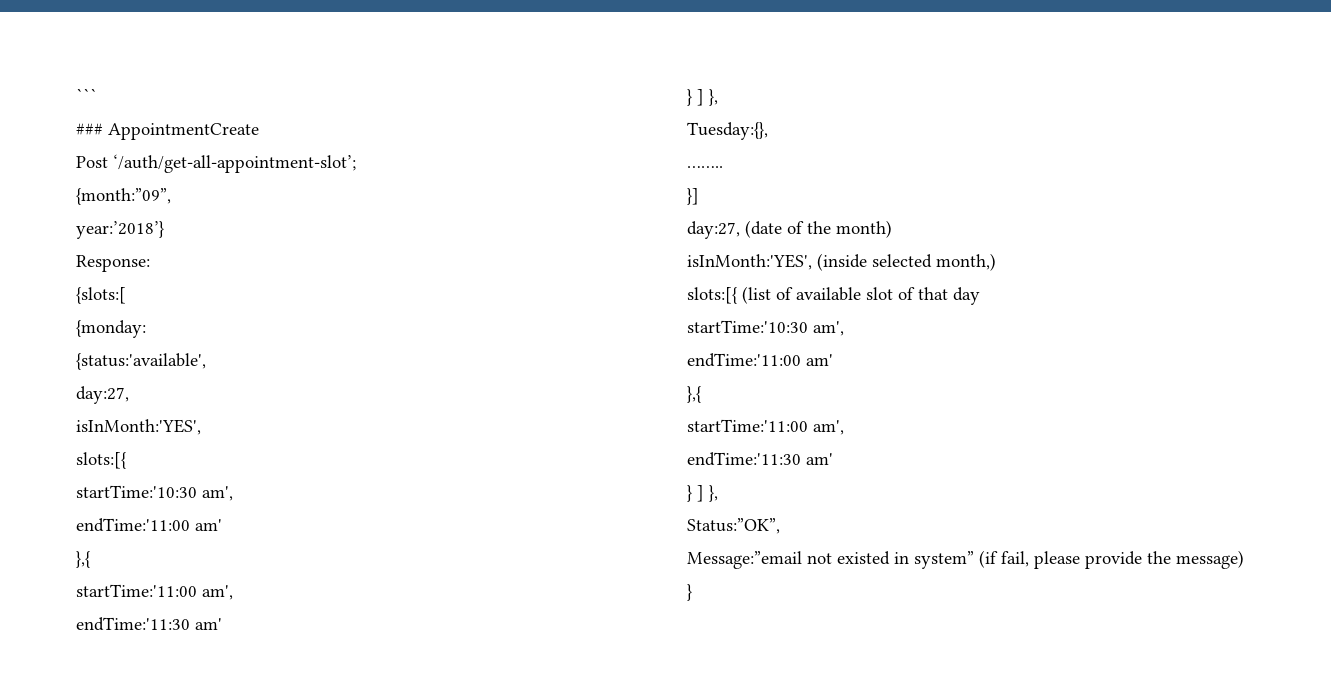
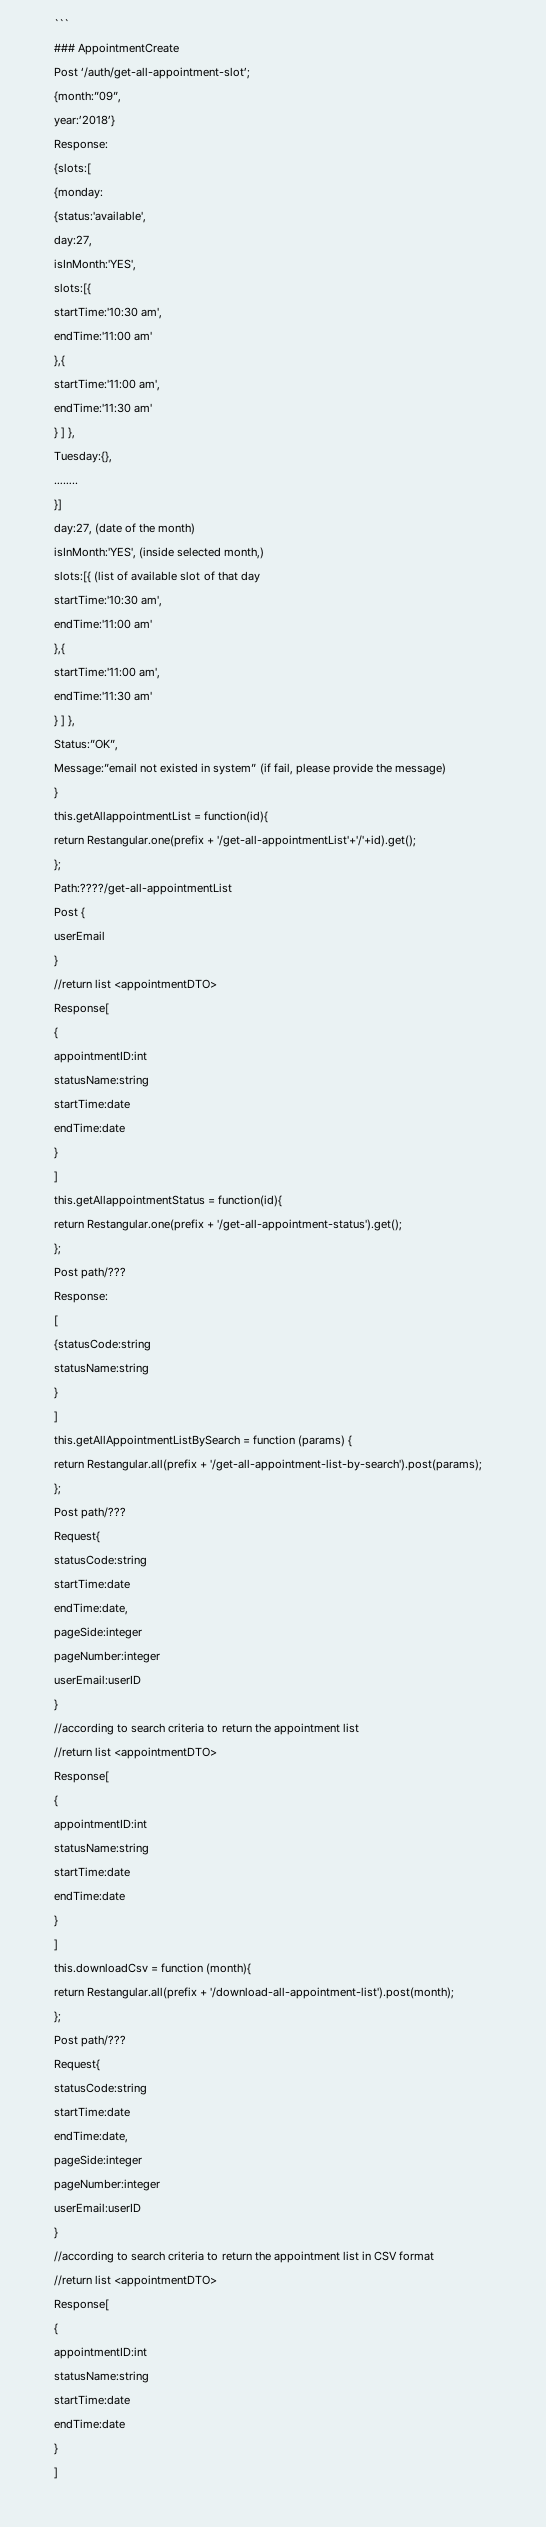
(692, 592) none -> [54,811,269,823] [54,835,417,847] [54,859,61,871] [54,883,232,895] [54,907,86,919] [54,931,105,941] [54,955,58,967] [54,979,218,991] [54,1003,109,1015] [54,1027,58,1039] [54,1051,147,1063] [54,1075,149,1087] [54,1099,130,1109] [54,1123,125,1133] [54,1147,58,1159] [54,1171,58,1183] [54,1195,283,1207] [54,1219,403,1231] [54,1243,61,1255] [54,1267,127,1279] [54,1291,108,1303] [54,1315,58,1327] [54,1339,151,1351] [54,1363,149,1375] [54,1387,58,1399] [54,1411,58,1423] [54,1435,353,1447] [54,1459,483,1471] [54,1483,61,1495] [54,1507,127,1519] [54,1531,100,1543] [54,1555,147,1567] [54,1579,130,1589] [54,1603,128,1615] [54,1627,142,1639] [54,1651,160,1663] [54,1675,141,1685] [54,1699,58,1711] [54,1723,359,1735] [54,1747,218,1759] [54,1771,109,1783] [54,1795,58,1807] [54,1819,147,1831] [54,1843,149,1855] [54,1867,130,1877] [54,1891,125,1901] [54,1915,58,1927] [54,1939,58,1951] [54,1963,252,1975] [54,1987,455,1999] [54,2011,61,2023] [54,2035,127,2047] [54,2059,100,2071] [54,2083,147,2095] [54,2107,130,2117] [54,2131,128,2143] [54,2155,142,2167] [54,2179,160,2191] [54,2203,141,2213] [54,2227,58,2239] [54,2251,435,2263] [54,2275,218,2287] [54,2299,109,2311] [54,2323,58,2335] [54,2347,147,2359] [54,2371,149,2383] [54,2395,130,2405] [54,2419,125,2429] [54,2443,58,2455] [54,2467,58,2479] // this.getAllappointmentList = function(id){ // return Restangular.one(prefix + '/get-all-appointmentList'+'/'+id).get(); // }; // Path:????/get-all-appointmentList // Post { // userEmail // } // //return list <appointmentDTO> // Response[ // { // appointmentID:int // statusName:string // startTime:date // endTime:date // } // ] // this.getAllappointmentStatus = function(id){ // return Restangular.one(prefix + '/get-all-appointment-status').get(); // }; // Post path/??? // Response: // [ // {statusCode:string // statusName:string // } // ] // this.getAllAppointmentListBySearch = function (params) { // return Restangular.all(prefix + '/get-all-appointment-list-by-search').post(params); // }; // Post path/??? // Request{ // statusCode:string // startTime:date // endTime:date, // pageSide:integer // pageNumber:integer // userEmail:userID // } // //according to search criteria to return the appointment list // //return list <appointmentDTO> // Response[ // { // appointmentID:int // statusName:string // startTime:date // endTime:date // } // ] // this.downloadCsv = function (month){ // return Restangular.all(prefix + '/download-all-appointment-list').post(month); // }; // Post path/??? // Request{ // statusCode:string // startTime:date // endTime:date, // pageSide:integer // pageNumber:integer // userEmail:userID // } // //according to search criteria to return the appointment list in CSV format // //return list <appointmentDTO> // Response[ // { // appointmentID:int // statusName:string // startTime:date // endTime:date // } // ]

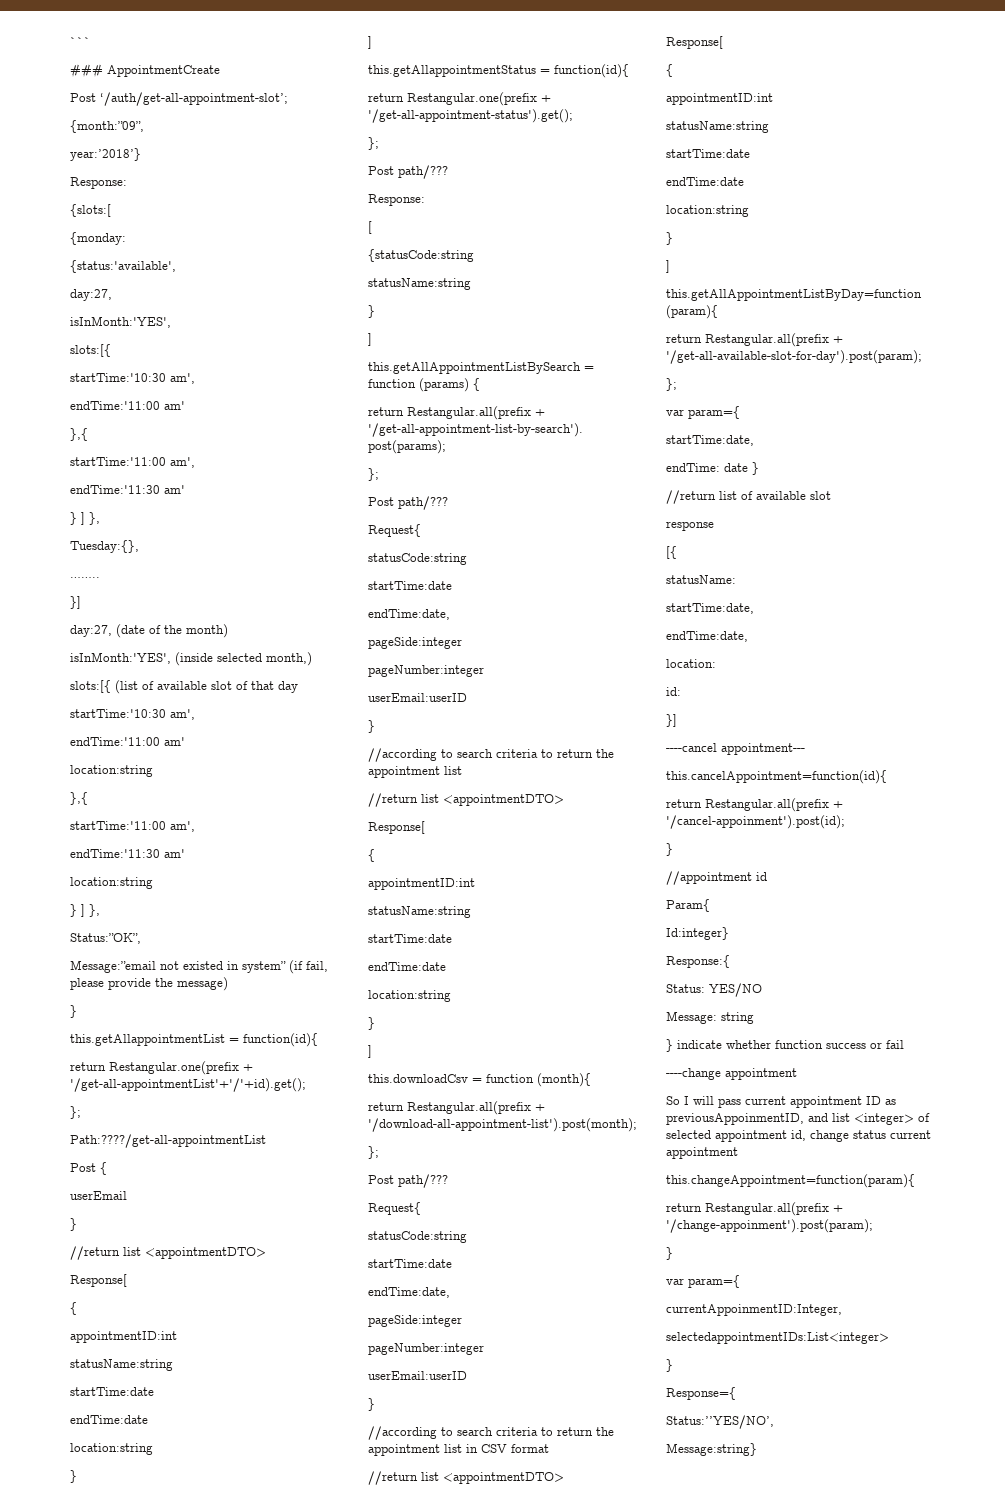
[54,643,65,655] [54,667,161,679] [54,691,153,701] // },{ // startTime:'11:00 am', // endTime:'11:30 am' -> [70,765,153,777] [70,792,88,805] [70,821,195,832] [70,849,185,858] [70,877,153,889] // location:string // },{ // startTime:'11:00 am', // endTime:'11:30 am' // location:string
(125, 1128) none -> [70,1443,153,1455] // location:string
(125, 1896) none -> [368,990,451,1002] // location:string
[54,2443,58,2455] [54,2467,58,2479] // } // ] -> [666,205,749,217] [666,232,673,245] [666,260,670,273] [666,289,922,301] [666,305,718,319] [666,333,843,347] [666,350,922,364] [666,378,677,391] [666,406,740,419] [666,435,754,446] [666,462,759,475] [666,490,831,504] [666,521,714,531] [666,546,677,559] [666,575,736,584] [666,603,754,614] [666,631,748,642] [666,659,716,668] [666,687,681,696] [666,714,677,727] [666,743,805,755] [666,770,887,784] [666,798,843,812] [666,815,845,829] [666,843,673,856] [666,871,767,885] [666,899,710,912] [666,927,729,940] [666,955,730,968] [666,983,762,997] [666,1011,754,1024] [666,1039,904,1052] [666,1068,797,1080] [666,1096,896,1108] [666,1113,930,1125] [666,1130,931,1142] [666,1147,738,1159] [666,1174,915,1188] [666,1202,843,1216] [666,1219,873,1233] [666,1247,673,1260] [666,1275,740,1288] [666,1304,842,1316] [666,1332,889,1344] [666,1359,673,1372] [666,1387,736,1400] [666,1415,774,1429] [666,1443,757,1456] // location:string // } // ] // this.getAllAppointmentListByDay=function (param){ // return Restangular.all(prefix + '/get-all-available-slot-for-day').post(param); // }; // var param={ // startTime:date, // endTime: date } // //return list of available slot // response // [{ // statusName: // startTime:date, // endTime:date, // location: // id: // }] // ----cancel appointment--- // this.cancelAppointment=function(id){ // return Restangular.all(prefix + '/cancel-appoinment').post(id); // } // //appointment id // Param{ // Id:integer} // Response:{ // Status: YES/NO // Message: string // } indicate whether function success or fail // ----change appointment // So I will pass current appointment ID as previousAppoinmentID, and list <integer> of selected appointment id, change status current appointment // this.changeAppointment=function(param){ // return Restangular.all(prefix + '/change-appoinment').post(param); // } // var param={ // currentAppoinmentID:Integer, // selectedappointmentIDs:List<integer> // } // Response={ // Status:’’YES/NO’, // Message:string}

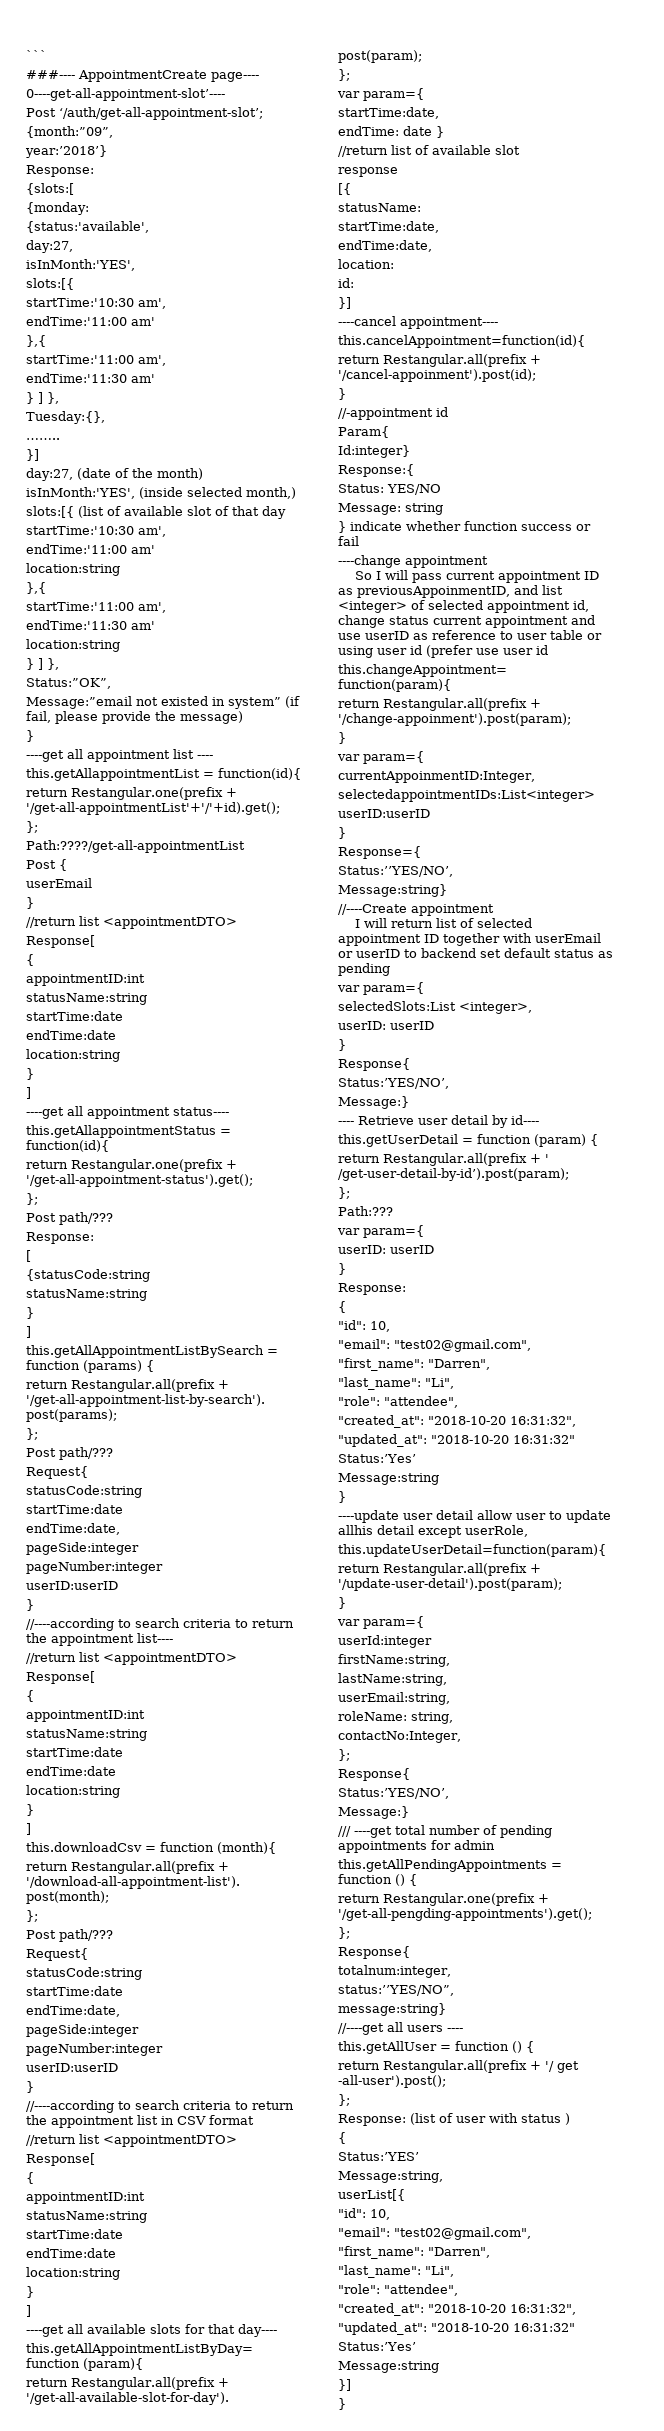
[70,64,103,78] ### -> [26,70,75,79] ###----
(220, 71) none -> [211,72,259,82] [26,88,225,101] page---- // 0----get-all-appointment-slot’----
(77, 1011) none -> [26,749,213,762] // ----get all appointment list ----
(372, 42) none -> [26,1106,229,1119] // ----get all appointment status----
[368,693,467,702] [368,720,375,733] [368,748,614,762] [368,766,462,778] userEmail:userID // } // //according to search criteria to return the appointment list -> [26,1581,118,1590] [26,1599,34,1611] [26,1618,294,1631] [26,1633,173,1646] userID:userID // } // //----according to search criteria to return the appointment list----
[368,1371,467,1380] [368,1398,375,1411] [368,1426,437,1440] userEmail:userID // } // //according -> [26,2063,118,2072] [26,2081,34,2093] [26,2100,114,2113] userID:userID // } // //----according
(670, 266) none -> [26,2324,277,2337] // ----get all available slots for that day----
[721,743,805,755] appointment--- -> [400,317,498,329] appointment----
[666,871,752,885] //appointment -> [338,408,433,420] //-appointment
(738, 1153) none -> [571,615,595,625] [338,630,602,640] [338,645,548,658] and use userID as reference to user table or using user id (prefer use user id
(889, 1338) none -> [338,809,430,818] // userID:userID
(757, 1449) none -> [338,904,494,916] [355,918,533,928] [338,933,601,946] [338,948,613,958] [338,963,390,976] [337,982,424,995] [338,1001,532,1014] [338,1021,434,1030] [338,1039,346,1051] [338,1058,410,1071] [338,1078,449,1089] [338,1096,409,1109] [338,1115,539,1128] [338,1134,598,1147] [338,1153,549,1166] [338,1168,569,1181] [338,1187,350,1199] [338,1206,393,1216] [337,1225,424,1238] [338,1245,434,1254] [338,1263,346,1275] [338,1283,406,1295] [338,1301,346,1313] [338,1320,390,1332] [338,1339,531,1352] [338,1358,490,1371] [338,1377,454,1390] [338,1396,458,1408] [338,1415,576,1428] [338,1434,575,1447] [338,1454,416,1463] [338,1473,439,1485] [338,1491,346,1503] [338,1510,611,1523] [338,1525,528,1538] [338,1544,606,1557] [338,1563,541,1576] [338,1578,562,1591] [338,1597,346,1609] [337,1616,424,1629] [338,1635,432,1648] [338,1654,450,1667] [338,1673,447,1686] [338,1692,450,1705] [338,1711,453,1724] [338,1731,461,1743] [338,1749,350,1761] [338,1768,410,1781] [338,1788,449,1799] [338,1806,409,1819] [338,1825,552,1838] [338,1840,495,1853] [338,1859,562,1872] [338,1874,417,1886] [338,1893,549,1906] [338,1908,592,1921] [338,1927,350,1939] [338,1946,410,1959] [338,1965,451,1978] [338,1985,454,1996] [338,2003,446,2016] [338,2022,463,2035] [338,2041,534,2054] [338,2060,579,2073] [338,2075,446,2088] [338,2094,350,2106] [338,2113,570,2126] [338,2132,346,2144] [338,2152,419,2161] [338,2171,443,2183] [338,2189,405,2201] [338,2208,390,2220] [338,2227,531,2240] [338,2246,490,2259] [338,2265,454,2278] [338,2284,458,2296] [338,2303,576,2316] [338,2322,575,2335] [338,2342,416,2351] [338,2361,439,2373] [338,2379,351,2391] [338,2398,346,2410] // //----Create appointment // I will return list of selected appointment ID together with userEmail or userID to backend set default status as pending // var param={ // selectedSlots:List <integer>, // userID: userID // } // Response{ // Status:’YES/NO’, // Message:} // ---- Retrieve user detail by id---- // this.getUserDetail = function (param) { // return Restangular.all(prefix + ' /get-user-detail-by-id’).post(param); // }; // Path:??? // var param={ // userID: userID // } // Response: // { // "id": 10, // "email": "test02@gmail.com", // "first_name": "Darren", // "last_name": "Li", // "role": "attendee", // "created_at": "2018-10-20 16:31:32", // "updated_at": "2018-10-20 16:31:32" // Status:’Yes’ // Message:string // } // ----update user detail allow user to update allhis detail except userRole, // this.updateUserDetail=function(param){ // return Restangular.all(prefix + '/update-user-detail').post(param); // } // var param={ // userId:integer // firstName:string, // lastName:string, // userEmail:string, // roleName: string, // contactNo:Integer, // }; // Response{ // Status:’YES/NO’, // Message:} // /// ----get total number of pending appointments for admin // this.getAllPendingAppointments = function () { // return Restangular.one(prefix + '/get-all-pengding-appointments').get(); // }; // Response{ // totalnum:integer, // status:’’YES/NO”, // message:string} // //----get all users ---- // this.getAllUser = function () { // return Restangular.all(prefix + '/ get -all-user').post(); // }; // Response: (list of user with status ) // { // Status:’YES’ // Message:string, // userList[{ // "id": 10, // "email": "test02@gmail.com", // "first_name": "Darren", // "last_name": "Li", // "role": "attendee", // "created_at": "2018-10-20 16:31:32", // "updated_at": "2018-10-20 16:31:32" // Status:’Yes’ // Message:string // }] // }

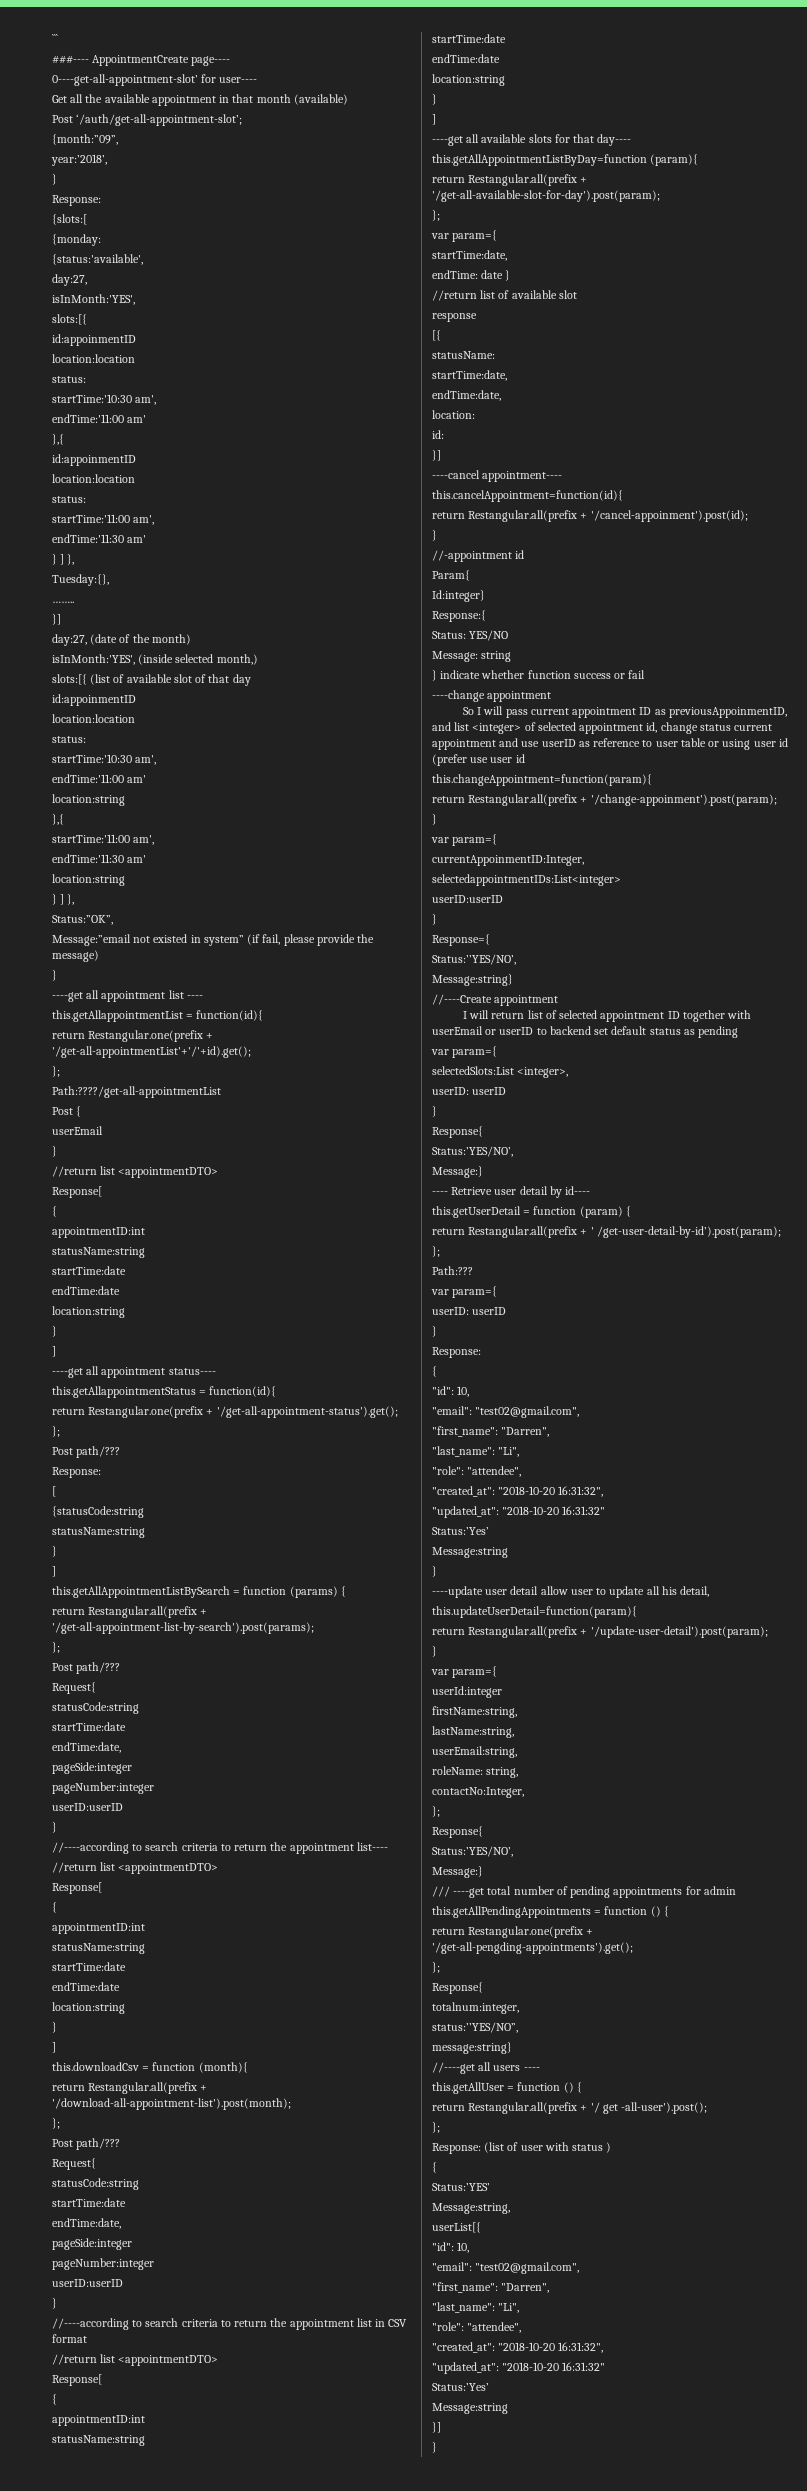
[26,88,225,101] 0----get-all-appointment-slot’---- -> [52,74,258,86] [52,94,348,106] 0----get-all-appointment-slot’ for user---- // Get all the available appointment in that month (available)
[25,145,107,158] year:’2018’} -> [51,154,107,166] [52,174,57,185] year:’2018’, // }
(74, 284) none -> [52,334,136,346] [52,354,135,363] [52,376,86,383] // id:appoinmentID // location:location // status:
(46, 341) none -> [52,454,136,466] [52,474,135,483] [52,496,86,503] // id:appoinmentID // location:location // status:
(286, 512) none -> [52,694,136,706] [52,714,135,723] [52,736,86,743] // id:appoinmentID // location:location // status:
[338,1525,528,1538] allhis detail except userRole, -> [646,1586,710,1597] all his detail,

